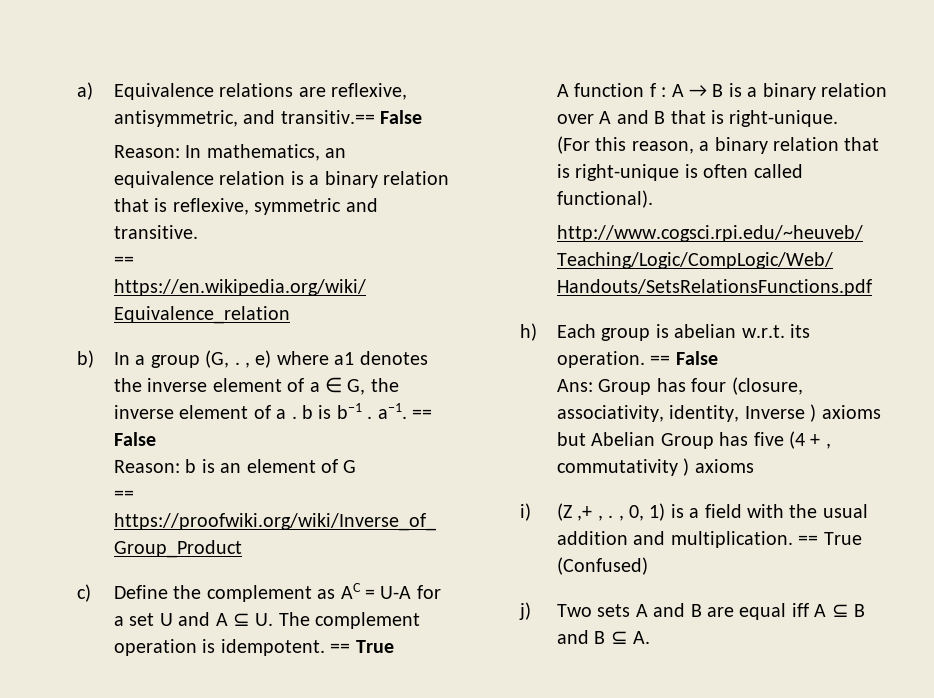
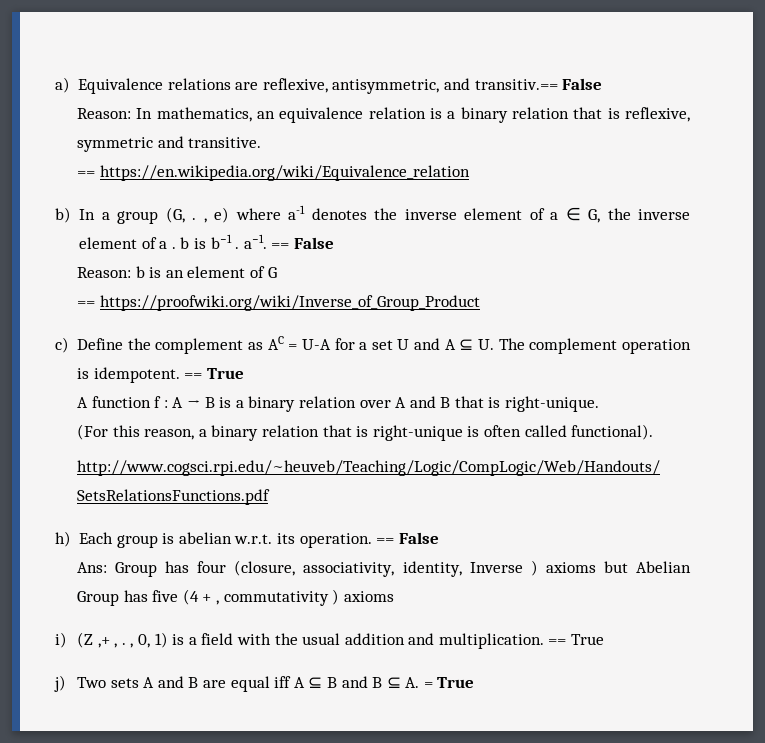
[334,352,355,365] a1 -> [288,205,306,220] a-1
[556,557,648,575] (Confused) -> (605, 639) none
(651, 637) none -> [423,677,475,688] = True

